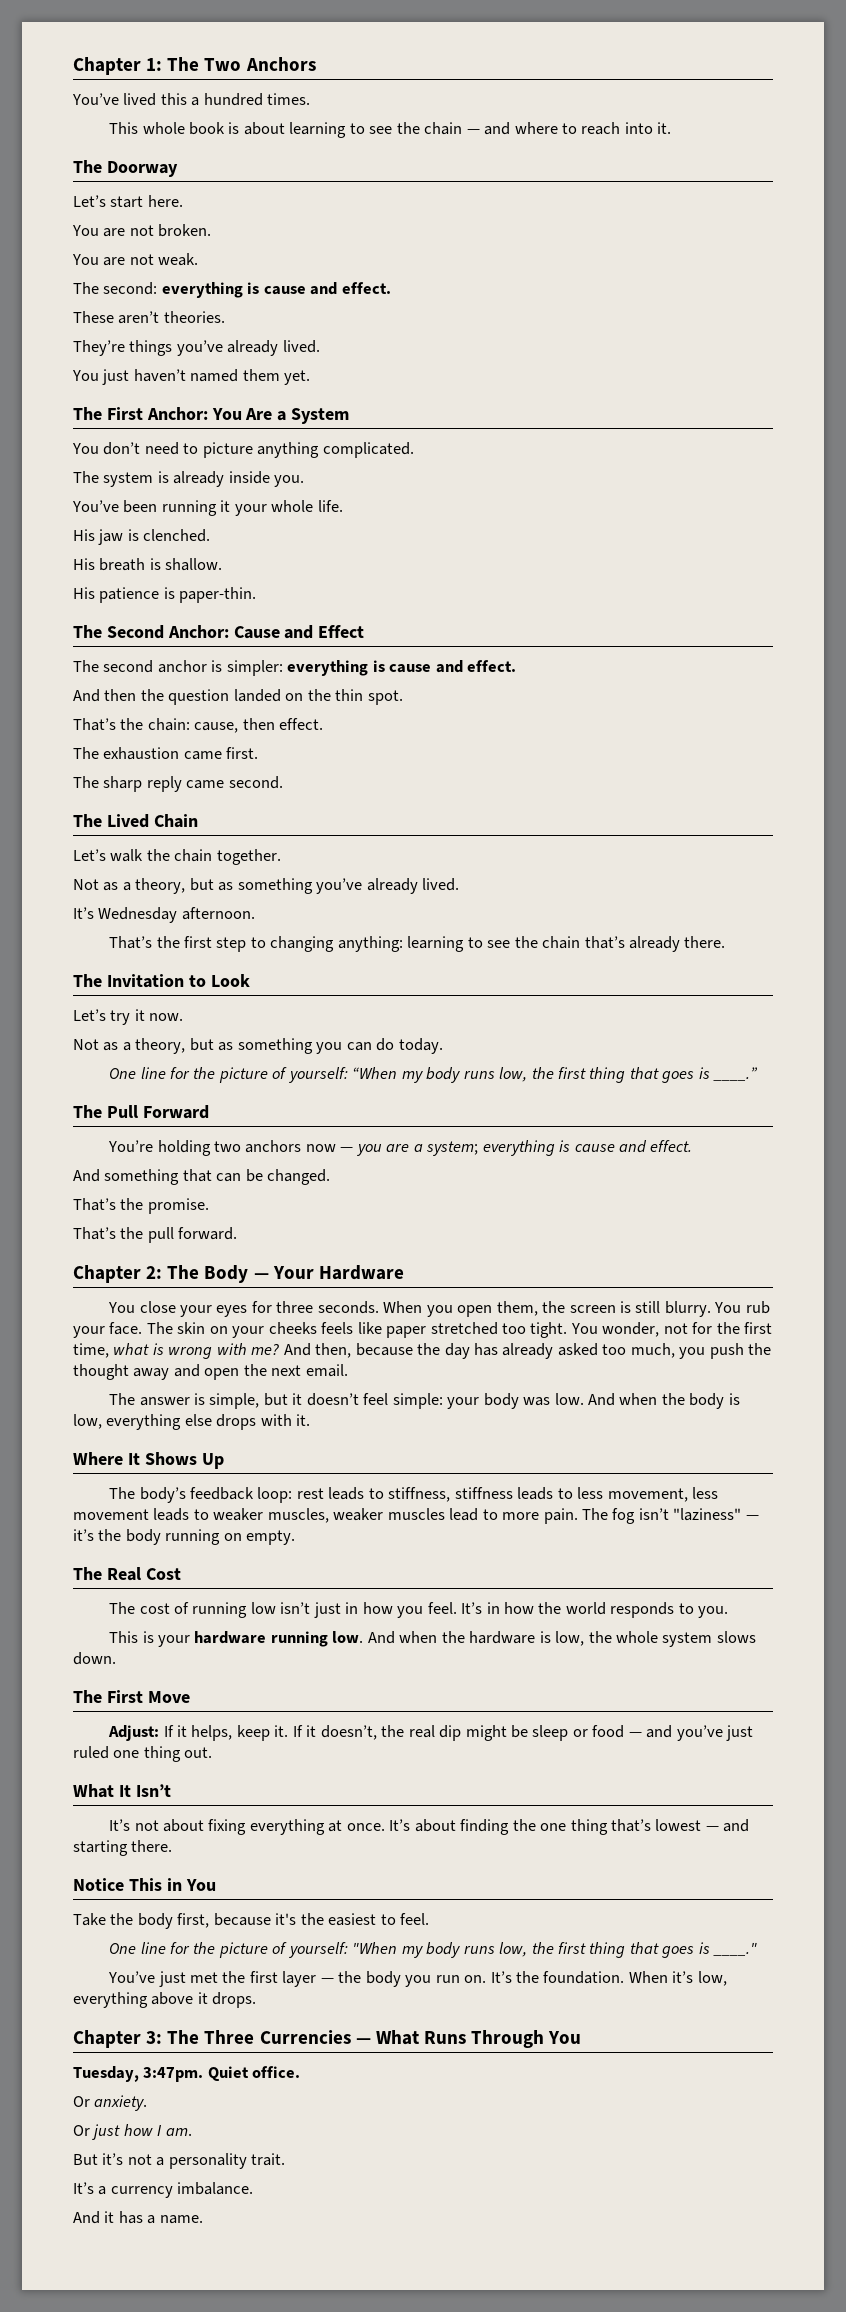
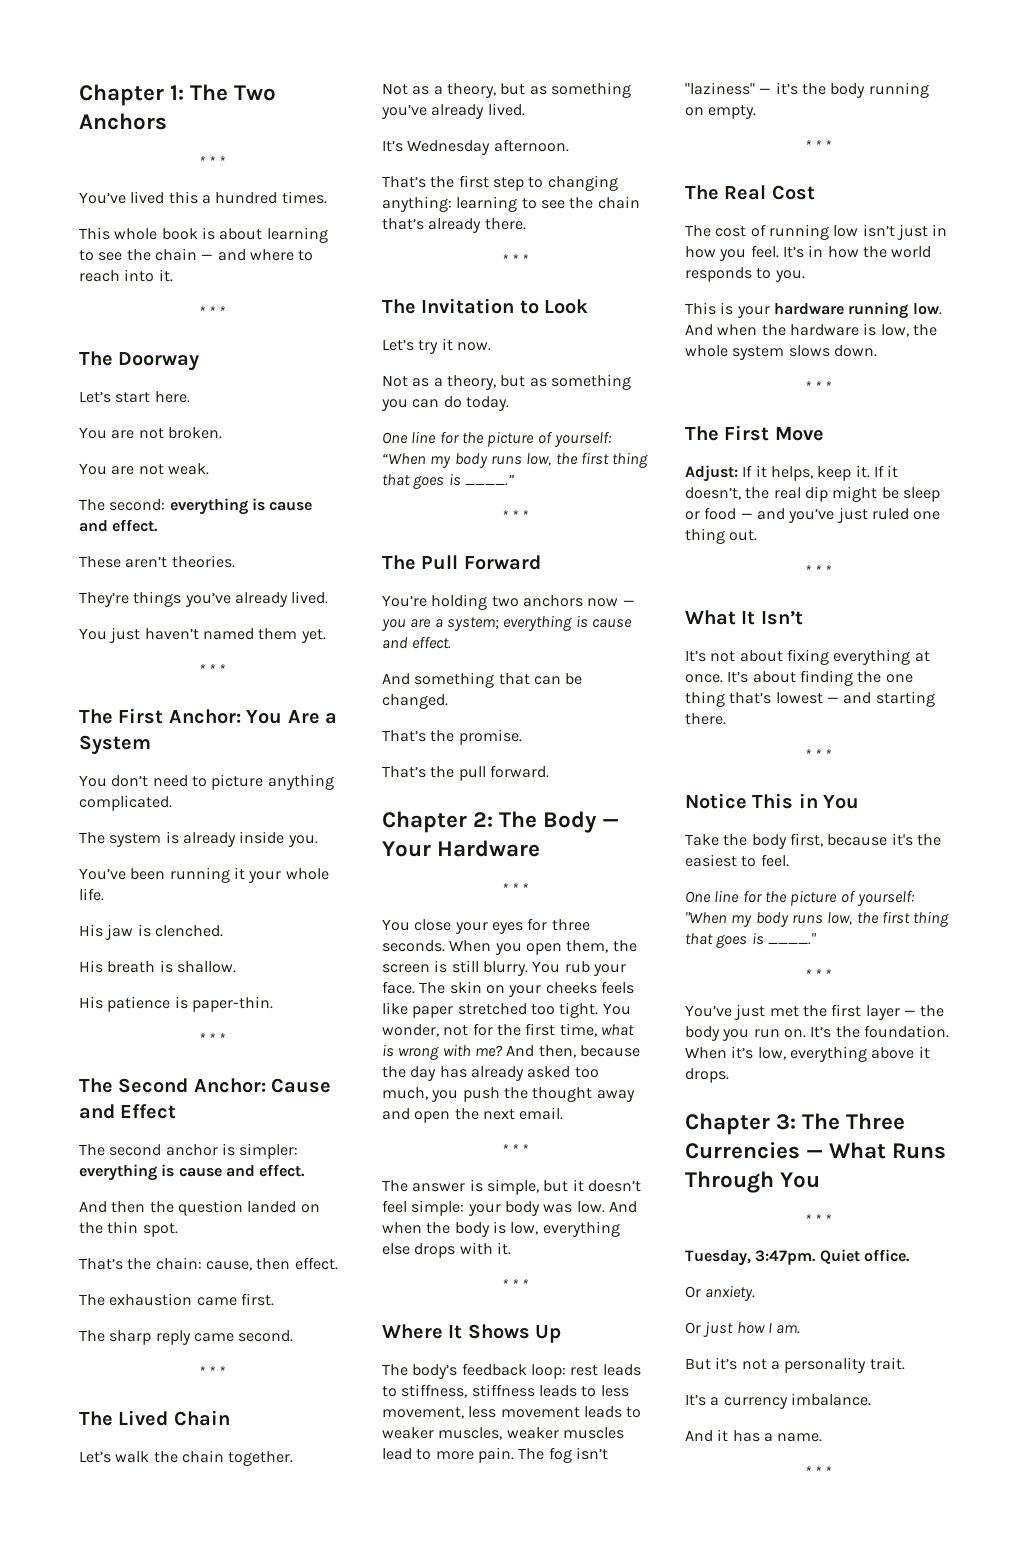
(316, 64) none -> [198,156,226,167] // * * *
(672, 128) none -> [198,306,226,317] // * * *
(311, 377) none -> [198,664,226,675] // * * *
(257, 595) none -> [198,1033,226,1044] // * * *
(283, 782) none -> [198,1366,226,1377] // * * *
(726, 942) none -> [501,254,529,265] // * * *
(758, 1074) none -> [501,510,529,521] // * * *
(404, 1272) none -> [501,883,529,894] // * * *
(348, 1370) none -> [501,1144,529,1155] // * * *
(311, 1420) none -> [501,1279,529,1290] // * * *
(296, 1537) none -> [804,140,832,151] // * * *
(116, 1658) none -> [804,381,832,392] // * * *
(213, 1752) none -> [804,565,832,576] // * * *
(173, 1846) none -> [804,749,832,760] // * * *
(758, 1949) none -> [804,969,832,980] // * * *
(582, 2037) none -> [804,1214,832,1225] // * * *
(203, 2219) none -> [804,1466,832,1477] // * * *

